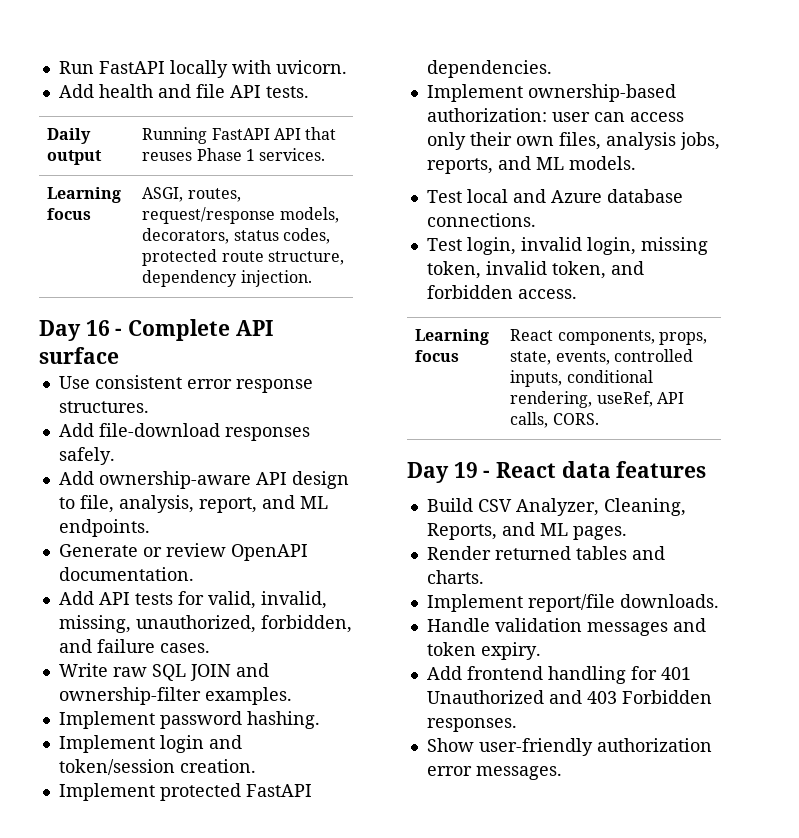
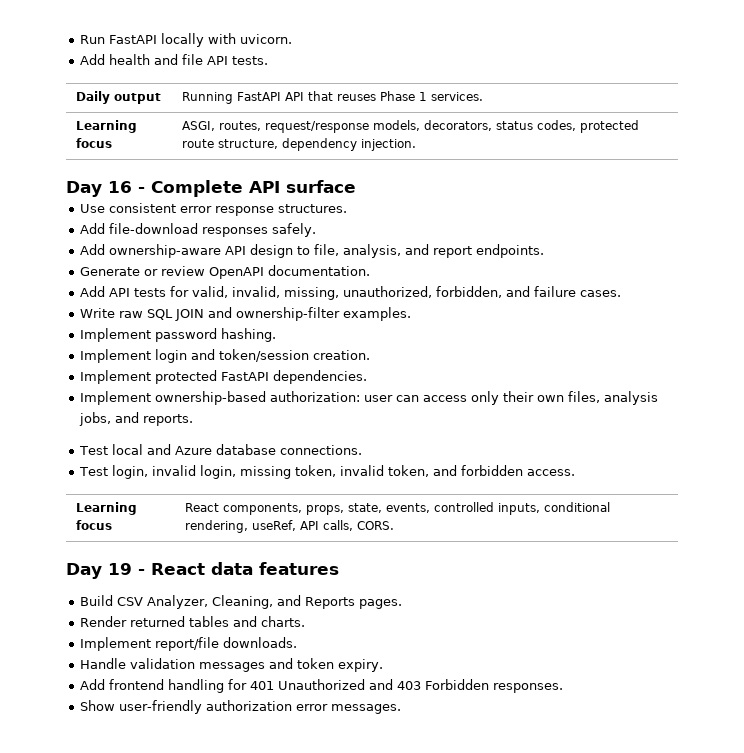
[198,495,328,513] report, and ML -> [405,244,473,258] and report
[426,156,636,174] reports, and ML models. -> [115,412,194,426] and reports.
[426,522,568,540] Reports, and ML -> [277,595,356,609] and Reports

